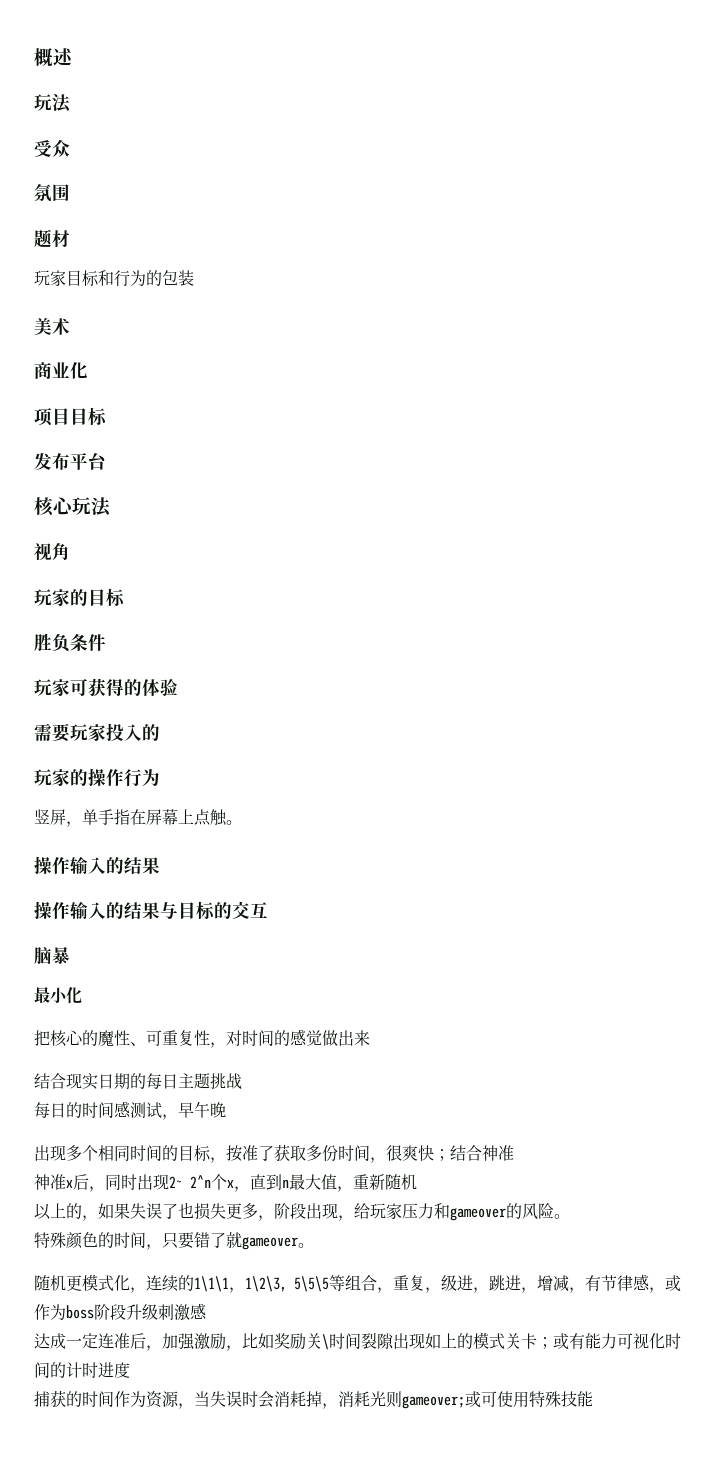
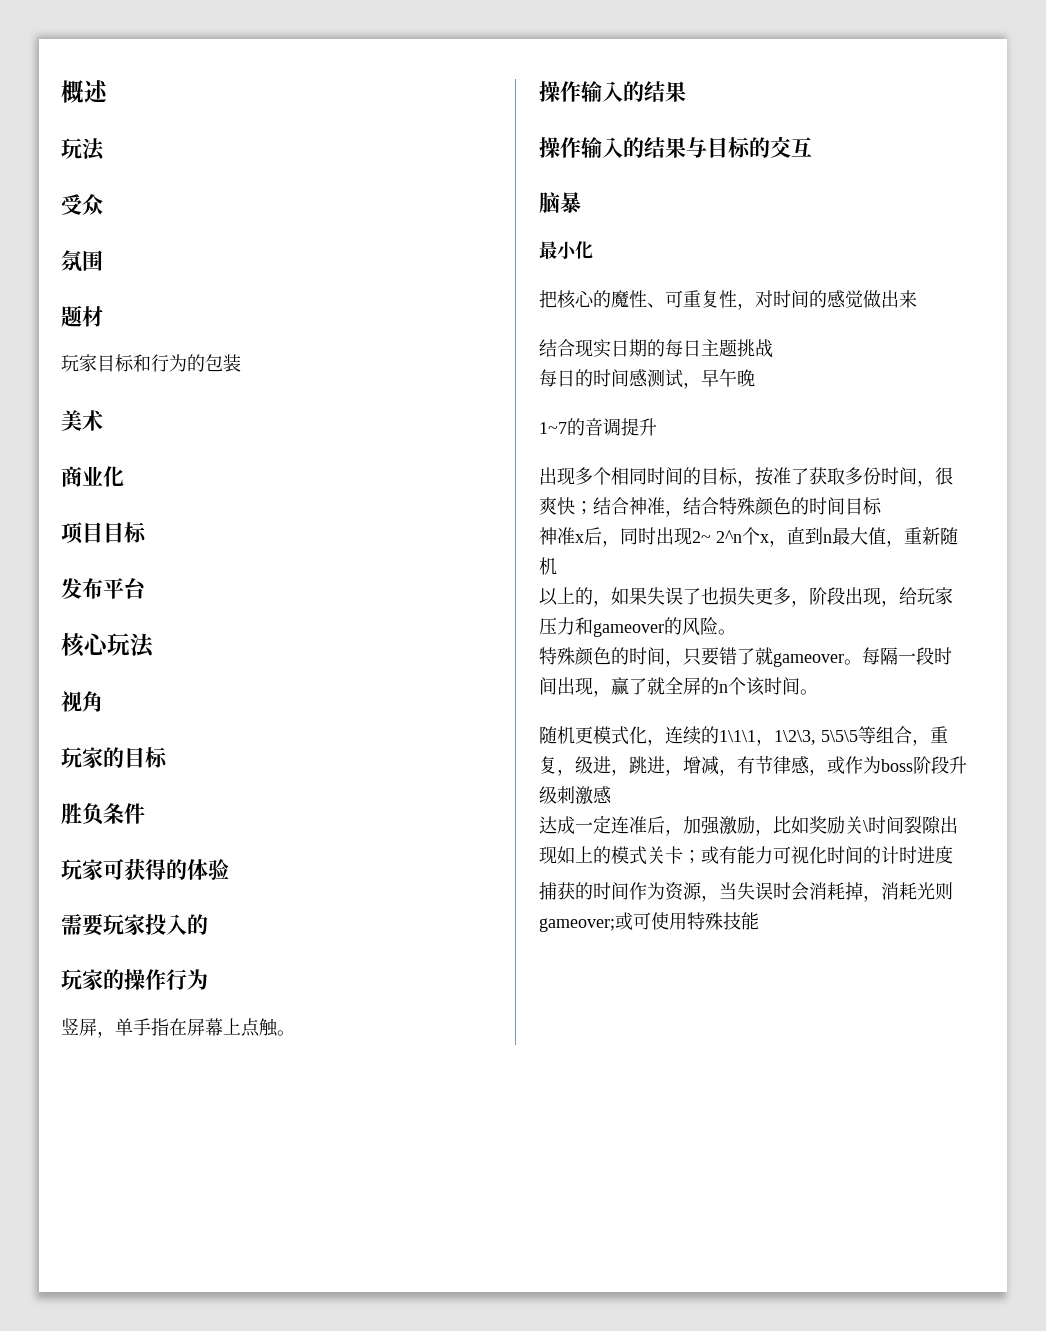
(226, 1110) none -> [539,418,657,436] // 1~7的音调提升
(514, 1153) none -> [665,497,882,517] ，结合特殊颜色的时间目标
(314, 1245) none -> [862,647,952,665] [539,677,818,697] 每隔一段时间出现，赢了就全屏的n个该时间。

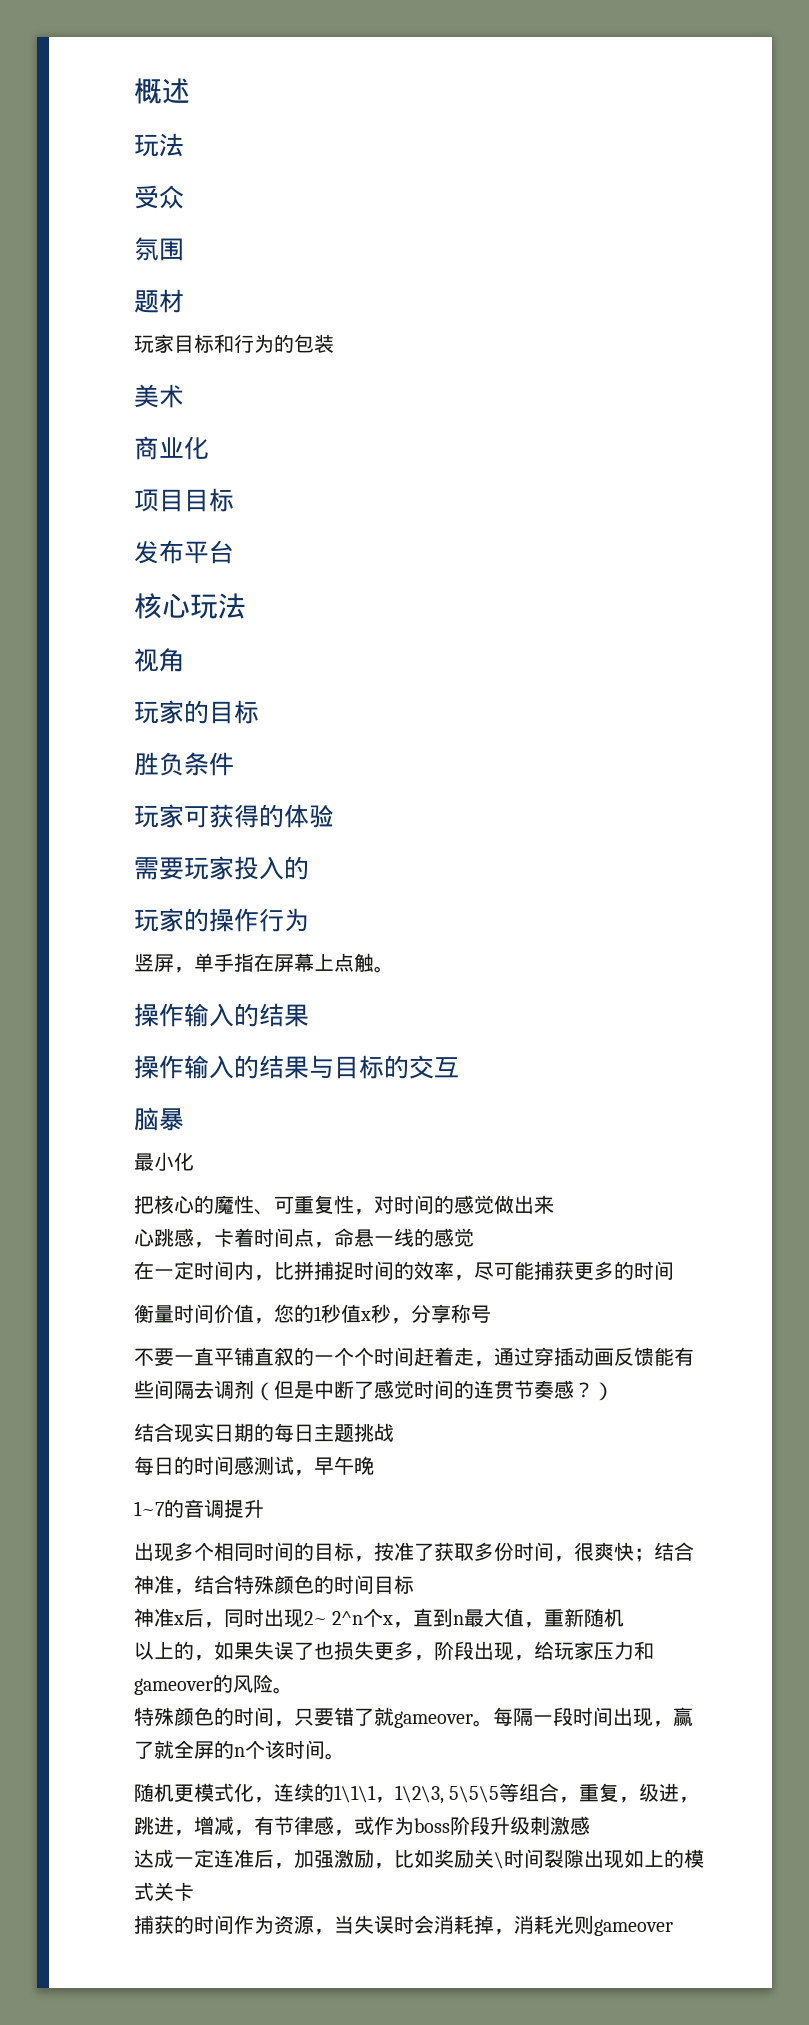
(917, 299) none -> [134,1228,474,1248] [134,1261,674,1281] [134,1304,491,1324] [134,1347,694,1367] [134,1380,614,1401] // 心跳感，卡着时间点，命悬一线的感觉 // 在一定时间内，比拼捕捉时间的效率，尽可能捕获更多的时间 // 衡量时间价值，您的1秒值x秒，分享称号 // 不要一直平铺直叙的一个个时间赶着走，通过穿插动画反馈能有些间隔去调剂（但是中断了感觉时间的连贯节奏感？）
[683,846,953,864] ；或有能力可视化时间的计时进度 -> (194, 1891) none
[539,912,759,932] gameover;或可使用特殊技能 -> [594,1919,673,1936] gameover

